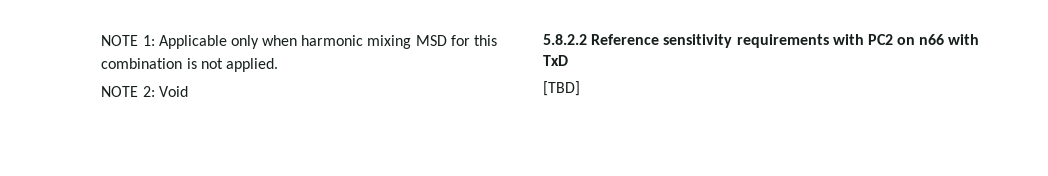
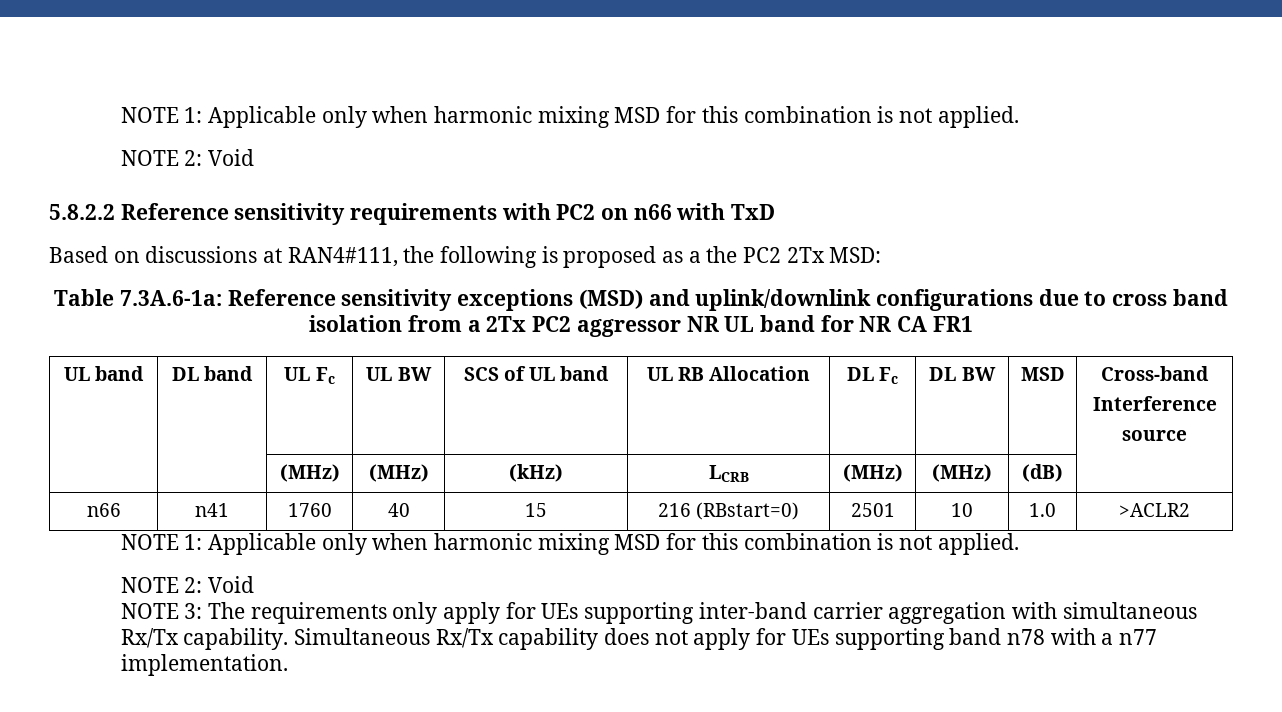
[543,81,580,96] [TBD] -> [49,246,882,268] [54,289,1228,311] [309,315,973,337] [63,366,145,381] [171,366,254,381] [284,367,335,384] [366,367,432,381] [463,366,610,381] [646,366,811,381] [846,367,899,384] [929,367,996,381] [1020,367,1065,381] [1101,366,1209,381] [1092,396,1217,411] [1122,430,1187,441] [279,464,340,482] [368,464,429,482] [509,464,563,482] [708,465,749,482] [842,464,903,482] [932,464,992,482] [1022,464,1063,482] [86,503,121,517] [195,503,229,517] [287,503,332,517] [387,503,410,517] [525,503,547,517] [657,502,800,520] [850,503,895,517] [951,503,973,517] [1029,503,1056,517] [1119,503,1190,517] [120,533,1019,555] [120,576,255,593] [120,602,1197,624] [120,628,1157,650] [120,654,288,676] Based on discussions at RAN4#111, the following is proposed as a the PC2 2Tx MSD: // Table 7.3A.6-1a: Reference sensitivity exceptions (MSD) and uplink/downlink configurations due to cross band isolation from a 2Tx PC2 aggressor NR UL band for NR CA FR1 // UL band | DL band | UL Fc | UL BW | SCS of UL band | UL RB Allocation | DL Fc | DL BW | MSD | Cross-band // Interference // source // | | (MHz) | (MHz) | (kHz) | LCRB | (MHz) | (MHz) | (dB) | // n66 | n41 | 1760 | 40 | 15 | 216 (RBstart=0) | 2501 | 10 | 1.0 | >ACLR2 // NOTE 1: Applicable only when harmonic mixing MSD for this combination is not applied. // NOTE 2: Void // NOTE 3: The requirements only apply for UEs supporting inter-band carrier aggregation with simultaneous Rx/Tx capability. Simultaneous Rx/Tx capability does not apply for UEs supporting band n78 with a n77 implementation.

